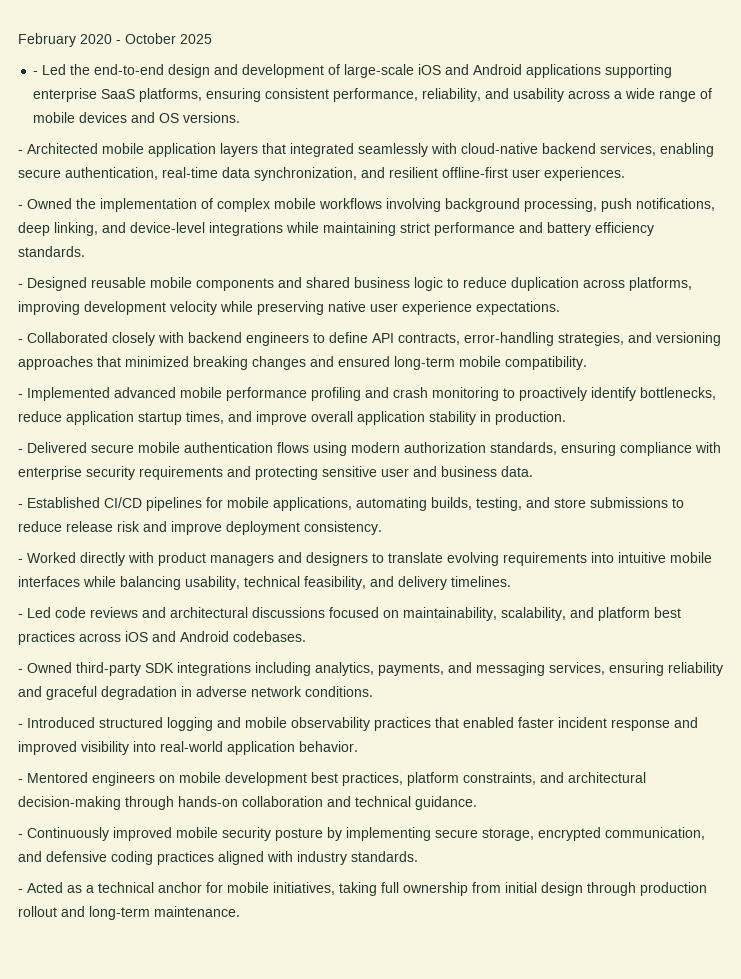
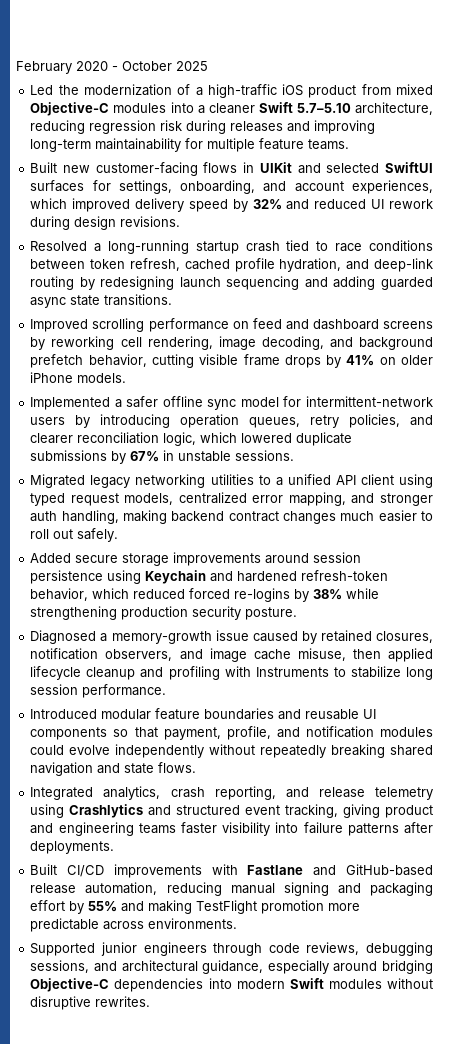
[33,71,39,75] - -> (208, 66) none
[94,64,673,78] [33,88,713,102] [33,112,241,123] [18,143,714,157] [18,167,625,181] [18,198,715,212] [18,222,654,236] [18,246,85,257] [18,277,692,291] [18,301,560,315] [18,332,721,346] [18,356,587,370] [18,387,716,401] [18,411,566,425] [18,442,721,456] [18,466,533,480] [18,497,684,511] [18,521,382,535] [18,552,712,566] [18,576,511,590] [18,607,681,621] [18,631,306,645] [18,662,723,676] [18,686,373,700] [18,717,698,731] [18,741,358,755] [18,772,646,786] [18,796,477,810] [18,827,705,841] [18,851,418,865] [18,882,707,896] [18,906,240,920] end-to-end design and development of large-scale iOS and Android applications supporting enterprise SaaS platforms, ensuring consistent performance, reliability, and usability across a wide range of mobile devices and OS versions. // - Architected mobile application layers that integrated seamlessly with cloud-native backend services, enabling secure authentication, real-time data synchronization, and resilient offline-first user experiences. // - Owned the implementation of complex mobile workflows involving background processing, push notifications, deep linking, and device-level integrations while maintaining strict performance and battery efficiency standards. // - Designed reusable mobile components and shared business logic to reduce duplication across platforms, improving development velocity while preserving native user experience expectations. // - Collaborated closely with backend engineers to define API contracts, error-handling strategies, and versioning approaches that minimized breaking changes and ensured long-term mobile compatibility. // - Implemented advanced mobile performance profiling and crash monitoring to proactively identify bottlenecks, reduce application startup times, and improve overall application stability in production. // - Delivered secure mobile authentication flows using modern authorization standards, ensuring compliance with enterprise security requirements and protecting sensitive user and business data. // - Established CI/CD pipelines for mobile applications, automating builds, testing, and store submissions to reduce release risk and improve deployment consistency. // - Worked directly with product managers and designers to translate evolving requirements into intuitive mobile interfaces while balancing usability, technical feasibility, and delivery timelines. // - Led code reviews and architectural discussions focused on maintainability, scalability, and platform best practices across iOS and Android codebases. // - Owned third-party SDK integrations including analytics, payments, and messaging services, ensuring reliability and graceful degradation in adverse network conditions. // - Introduced structured logging and mobile observability practices that enabled faster incident response and improved visibility into real-world application behavior. // - Mentored engineers on mobile development best practices, platform constraints, and architectural decision-making through hands-on collaboration and technical guidance. // - Continuously improved mobile security posture by implementing secure storage, encrypted communication, and defensive coding practices aligned with industry standards. // - Acted as a technical anchor for mobile initiatives, taking full ownership from initial design through production rollout and long-term maintenance. -> [83,84,434,98] [30,102,433,116] [30,120,376,134] [30,138,350,152] [30,162,433,176] [30,180,433,194] [30,198,433,212] [30,216,181,230] [30,240,433,254] [30,258,433,272] [30,276,433,290] [30,294,173,308] [30,318,433,332] [30,336,433,350] [30,354,434,368] [30,372,127,383] [30,396,433,410] [30,414,433,428] [30,432,353,446] [30,450,295,464] [30,474,434,488] [30,492,433,506] [30,510,433,524] [30,528,119,542] [30,552,362,566] [30,570,389,584] [30,588,380,602] [30,606,298,620] [30,630,434,644] [30,648,433,662] [30,666,433,680] [30,684,167,698] [30,708,377,720] [30,726,434,740] [30,744,433,758] [30,762,197,776] [30,786,433,800] [30,804,433,818] [30,822,433,836] [30,841,115,854] [30,864,433,878] [30,882,433,896] [30,900,361,914] [30,918,238,932] [30,942,433,956] [30,960,433,974] [30,978,433,992] [30,996,151,1010] modernization of a high-traffic iOS product from mixed Objective-C modules into a cleaner Swift 5.7–5.10 architecture, reducing regression risk during releases and improving long-term maintainability for multiple feature teams. // Built new customer-facing flows in UIKit and selected SwiftUI surfaces for settings, onboarding, and account experiences, which improved delivery speed by 32% and reduced UI rework during design revisions. // Resolved a long-running startup crash tied to race conditions between token refresh, cached profile hydration, and deep-link routing by redesigning launch sequencing and adding guarded async state transitions. // Improved scrolling performance on feed and dashboard screens by reworking cell rendering, image decoding, and background prefetch behavior, cutting visible frame drops by 41% on older iPhone models. // Implemented a safer offline sync model for intermittent-network users by introducing operation queues, retry policies, and clearer reconciliation logic, which lowered duplicate submissions by 67% in unstable sessions. // Migrated legacy networking utilities to a unified API client using typed request models, centralized error mapping, and stronger auth handling, making backend contract changes much easier to roll out safely. // Added secure storage improvements around session persistence using Keychain and hardened refresh-token behavior, which reduced forced re-logins by 38% while strengthening production security posture. // Diagnosed a memory-growth issue caused by retained closures, notification observers, and image cache misuse, then applied lifecycle cleanup and profiling with Instruments to stabilize long session performance. // Introduced modular feature boundaries and reusable UI components so that payment, profile, and notification modules could evolve independently without repeatedly breaking shared navigation and state flows. // Integrated analytics, crash reporting, and release telemetry using Crashlytics and structured event tracking, giving product and engineering teams faster visibility into failure patterns after deployments. // Built CI/CD improvements with Fastlane and GitHub-based release automation, reducing manual signing and packaging effort by 55% and making TestFlight promotion more predictable across environments. // Supported junior engineers through code reviews, debugging sessions, and architectural guidance, especially around bridging Objective-C dependencies into modern Swift modules without disruptive rewrites.

